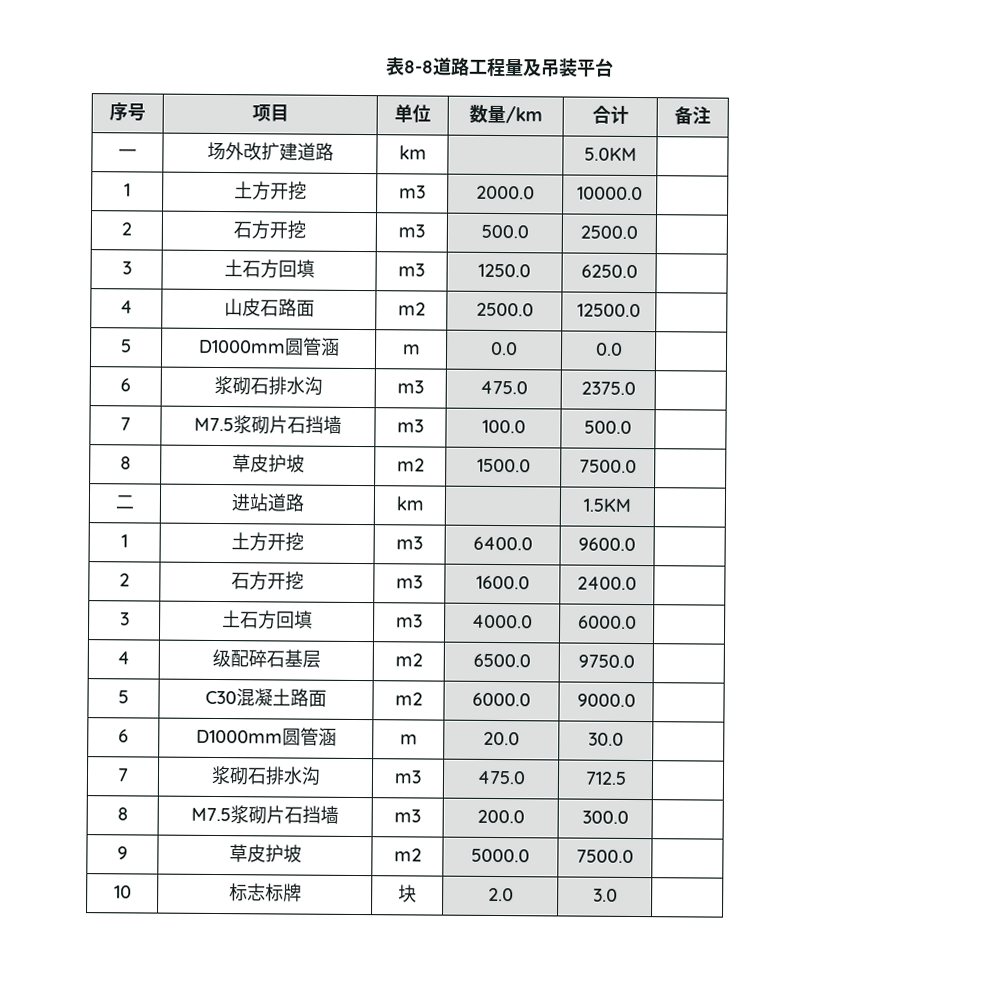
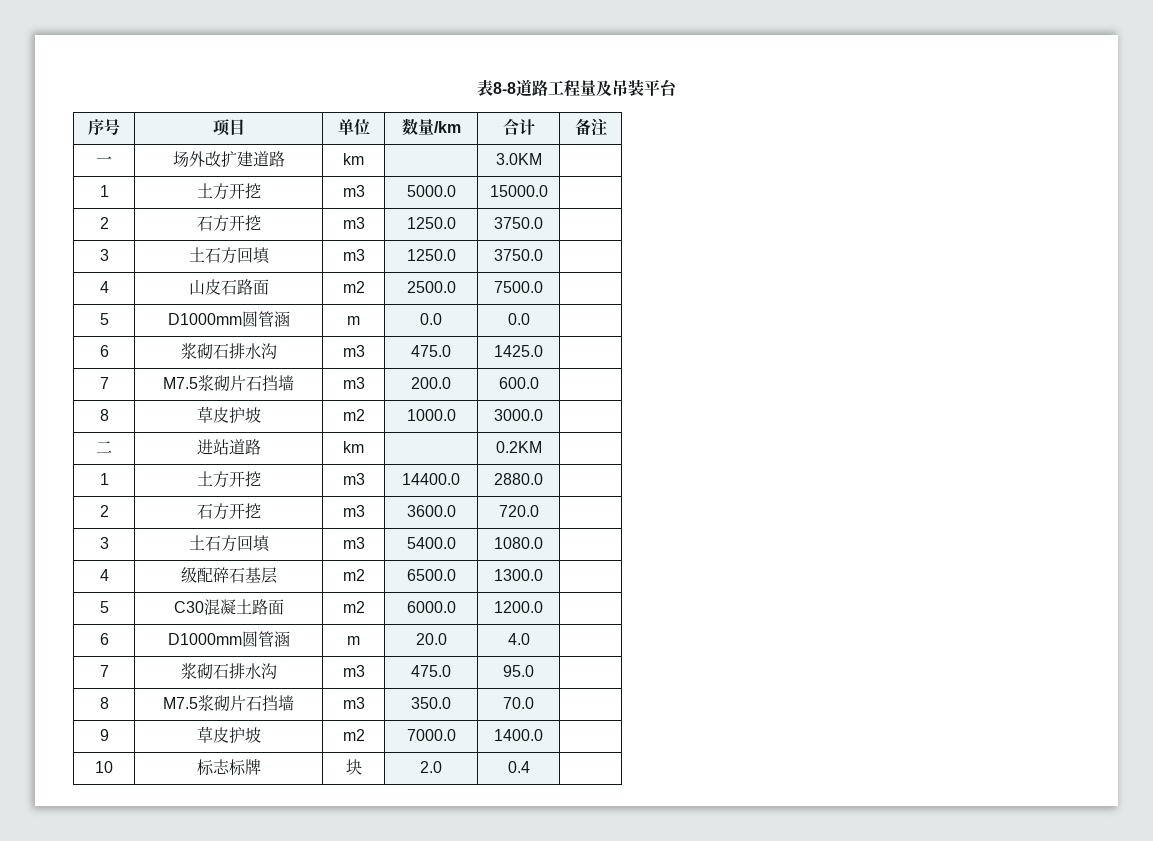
[583,147,637,161] [124,183,131,197] [233,181,307,201] [399,185,426,199] [476,185,535,200] [577,186,643,201] [121,222,132,236] [232,220,306,240] [398,224,425,238] [480,224,529,239] [580,225,638,240] 5.0KM | // 1 | 土方开挖 | m3 | 2000.0 | 10000.0 | // 2 | 石方开挖 | m3 | 500.0 | 2500.0 -> [495,153,542,165] [99,185,109,197] [196,183,261,200] [342,185,365,197] [406,185,456,197] [489,185,548,197] [99,217,109,229] [196,215,261,232] [342,217,365,229] [406,217,456,229] [494,217,543,229] 3.0KM | // 1 | 土方开挖 | m3 | 5000.0 | 15000.0 | // 2 | 石方开挖 | m3 | 1250.0 | 3750.0
[580,264,638,279] 6250.0 -> [494,249,543,261] 3750.0
[577,303,641,318] 12500.0 -> [494,281,543,293] 7500.0
[580,381,636,395] 2375.0 -> [494,345,543,357] 1425.0
[481,419,526,434] [584,420,632,434] 100.0 | 500.0 -> [411,377,452,389] [498,377,539,389] 200.0 | 600.0
[476,458,531,473] [579,459,637,474] 1500.0 | 7500.0 -> [406,409,456,421] [494,409,543,421] 1000.0 | 3000.0
[583,498,631,512] [121,534,128,548] [230,532,304,552] [396,536,423,550] [472,536,533,551] [578,537,636,552] [119,573,130,587] [230,571,304,591] [396,575,423,589] [475,575,530,590] [577,576,637,591] [119,612,130,626] [221,610,313,630] [396,614,423,628] [472,614,533,629] [577,615,637,630] 1.5KM | // 1 | 土方开挖 | m3 | 6400.0 | 9600.0 | // 2 | 石方开挖 | m3 | 1600.0 | 2400.0 | // 3 | 土石方回填 | m3 | 4000.0 | 6000.0 -> [495,441,542,453] [99,473,109,485] [196,471,261,488] [342,473,365,485] [402,473,461,485] [494,473,543,485] [99,505,109,517] [196,503,261,520] [342,505,365,517] [406,505,456,517] [498,505,539,517] [99,537,109,549] [188,535,271,552] [342,537,365,549] [406,537,456,549] [494,537,543,549] 0.2KM | // 1 | 土方开挖 | m3 | 14400.0 | 2880.0 | // 2 | 石方开挖 | m3 | 3600.0 | 720.0 | // 3 | 土石方回填 | m3 | 5400.0 | 1080.0
[577,654,635,668] 9750.0 -> [494,569,543,581] 1300.0
[576,693,636,708] 9000.0 -> [494,601,543,613] 1200.0
[588,732,624,746] 30.0 -> [507,633,530,645] 4.0
[584,771,627,785] 712.5 -> [503,665,534,677] 95.0
[476,809,525,824] [581,810,629,824] 200.0 | 300.0 -> [411,697,452,709] [503,697,534,709] 350.0 | 70.0
[471,848,530,863] [576,849,634,863] 5000.0 | 7500.0 -> [406,729,456,741] [494,729,543,741] 7000.0 | 1400.0
[592,888,618,902] 3.0 -> [507,761,530,773] 0.4

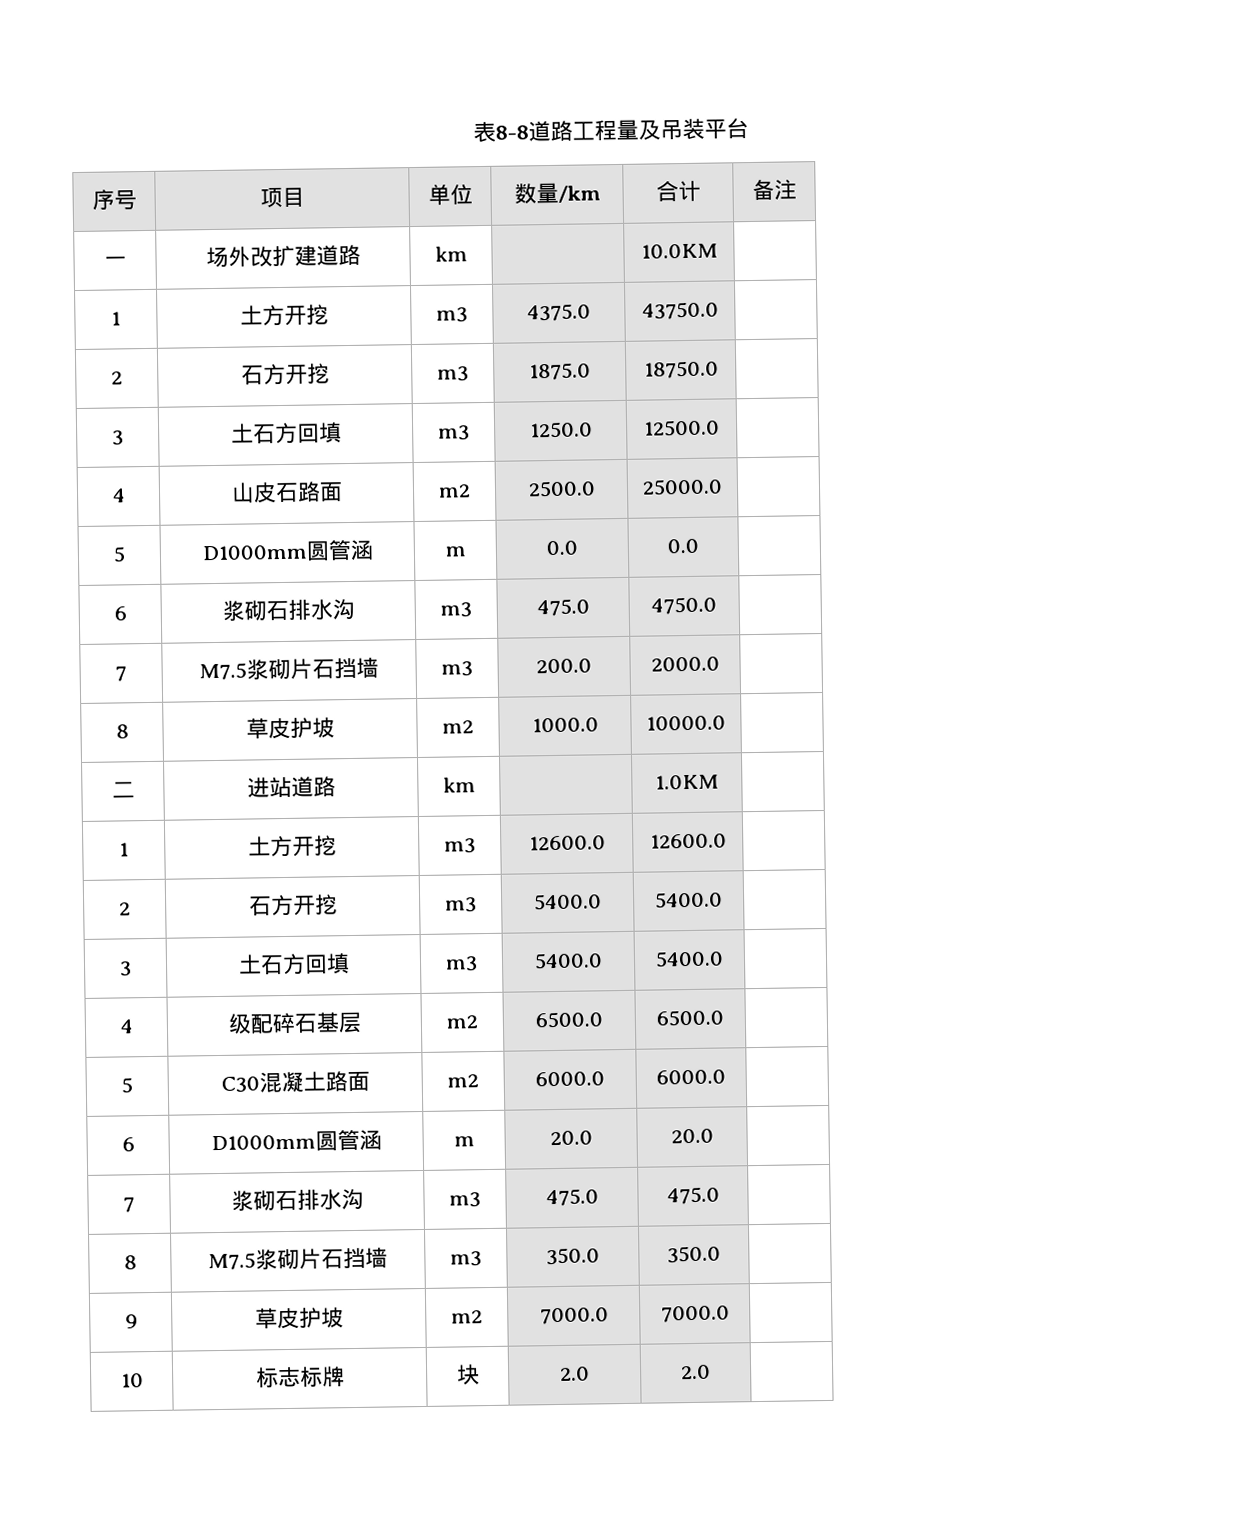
[495,153,542,165] [99,185,109,197] [196,183,261,200] [342,185,365,197] [406,185,456,197] [489,185,548,197] [99,217,109,229] [196,215,261,232] [342,217,365,229] [406,217,456,229] [494,217,543,229] 3.0KM | // 1 | 土方开挖 | m3 | 5000.0 | 15000.0 | // 2 | 石方开挖 | m3 | 1250.0 | 3750.0 -> [640,243,718,259] [111,311,121,326] [239,304,329,326] [436,307,468,323] [527,303,591,322] [641,301,719,320] [111,371,123,385] [240,363,330,385] [437,366,469,382] [529,362,591,381] [643,360,719,379] 10.0KM | // 1 | 土方开挖 | m3 | 4375.0 | 43750.0 | // 2 | 石方开挖 | m3 | 1875.0 | 18750.0
[494,249,543,261] 3750.0 -> [643,419,720,437] 12500.0
[494,281,543,293] 7500.0 -> [642,478,723,496] 25000.0
[494,345,543,357] 1425.0 -> [651,596,717,615] 4750.0
[498,377,539,389] 600.0 -> [650,656,720,672] 2000.0
[494,409,543,421] 3000.0 -> [646,715,726,731] 10000.0
[495,441,542,453] [99,473,109,485] [196,471,261,488] [342,473,365,485] [402,473,461,485] [494,473,543,485] [99,505,109,517] [196,503,261,520] [342,505,365,517] [406,505,456,517] [498,505,539,517] 0.2KM | // 1 | 土方开挖 | m3 | 14400.0 | 2880.0 | // 2 | 石方开挖 | m3 | 3600.0 | 720.0 -> [655,774,719,790] [119,842,129,857] [247,835,337,857] [444,838,476,854] [528,835,606,851] [649,833,727,849] [119,902,131,916] [248,894,338,916] [445,897,477,913] [534,893,602,911] [654,891,723,909] 1.0KM | // 1 | 土方开挖 | m3 | 12600.0 | 12600.0 | // 2 | 石方开挖 | m3 | 5400.0 | 5400.0
[494,537,543,549] 1080.0 -> [655,950,724,968] 5400.0
[494,569,543,581] 1300.0 -> [656,1009,724,1027] 6500.0
[494,601,543,613] 1200.0 -> [656,1069,726,1085] 6000.0
[507,633,530,645] 4.0 -> [670,1128,714,1144] 20.0
[503,665,534,677] 95.0 -> [666,1186,720,1205] 475.0
[503,697,534,709] 70.0 -> [667,1245,721,1264] 350.0
[494,729,543,741] 1400.0 -> [660,1305,730,1323] 7000.0
[507,761,530,773] 0.4 -> [681,1364,711,1380] 2.0

